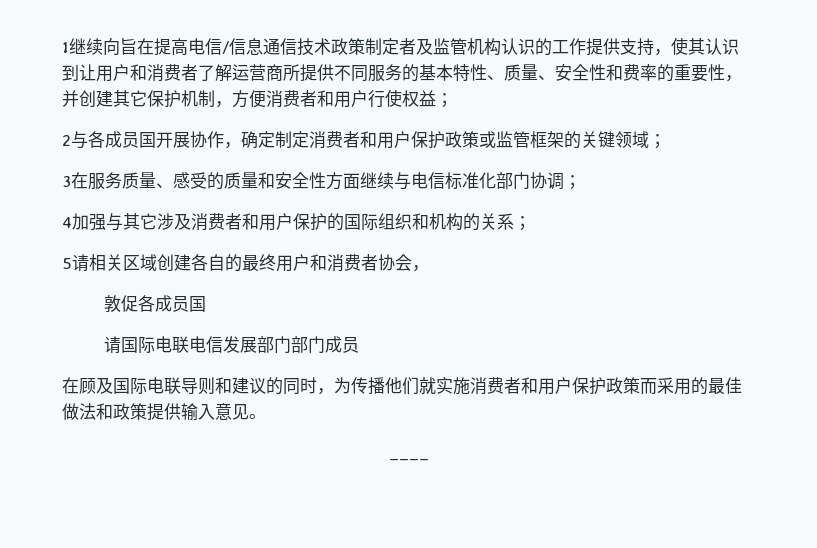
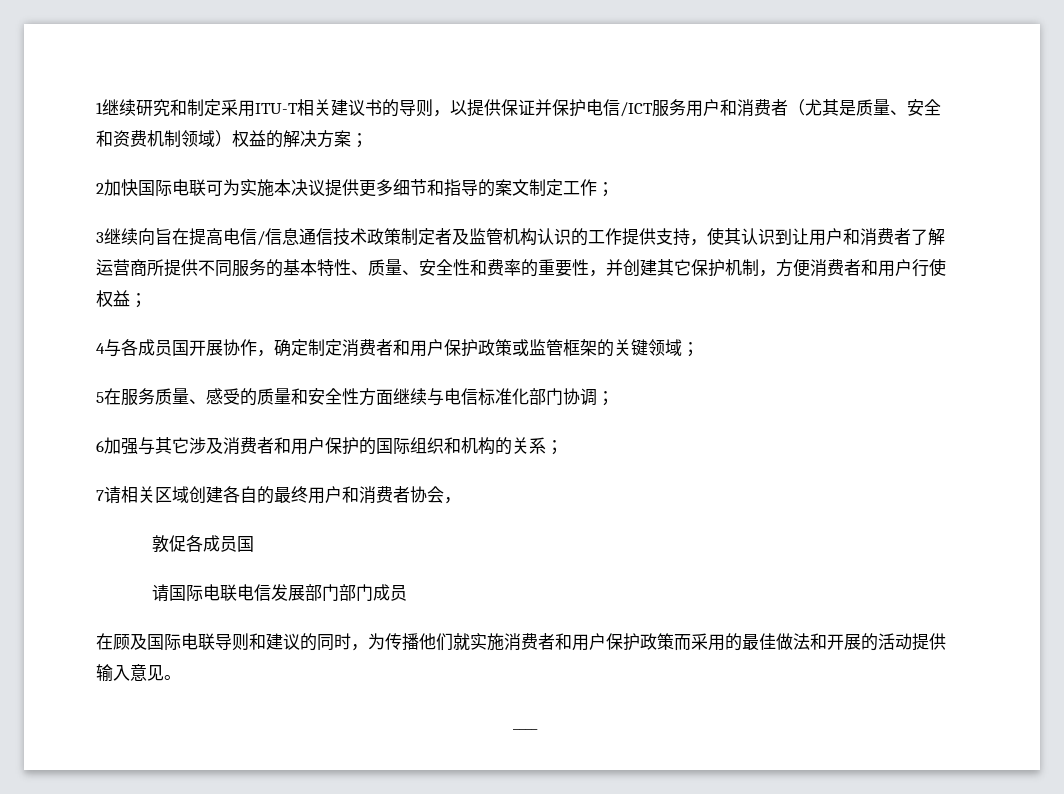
(103, 46) none -> [136,99,941,117] [96,130,368,148] [96,179,614,197] [96,228,138,245] 研究和制定采用ITU-T相关建议书的导则，以提供保证并保护电信/ICT服务用户和消费者（尤其是质量、安全和资费机制领域）权益的解决方案； // 2加快国际电联可为实施本决议提供更多细节和指导的案文制定工作； // 3继续
[62,135,71,146] 2 -> [96,343,105,354] 4
[62,176,71,187] 3 -> [96,392,104,403] 5
[62,217,72,228] 4 -> [96,440,104,452] 6
[62,258,72,269] 5 -> [96,490,104,501] 7
[113,403,147,420] 政策 -> [827,633,912,651] 开展的活动

